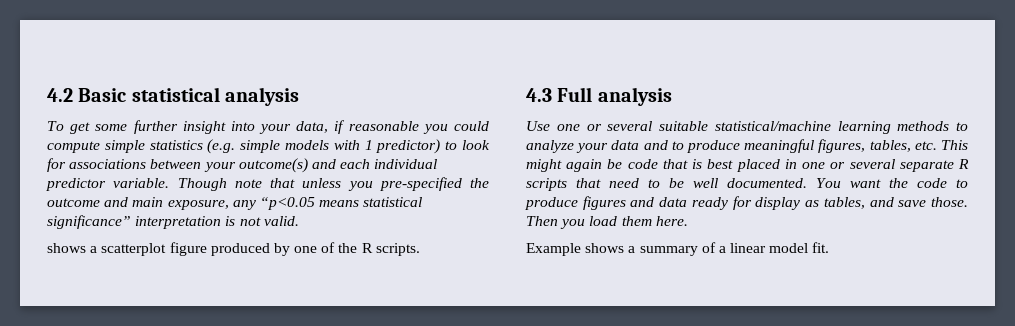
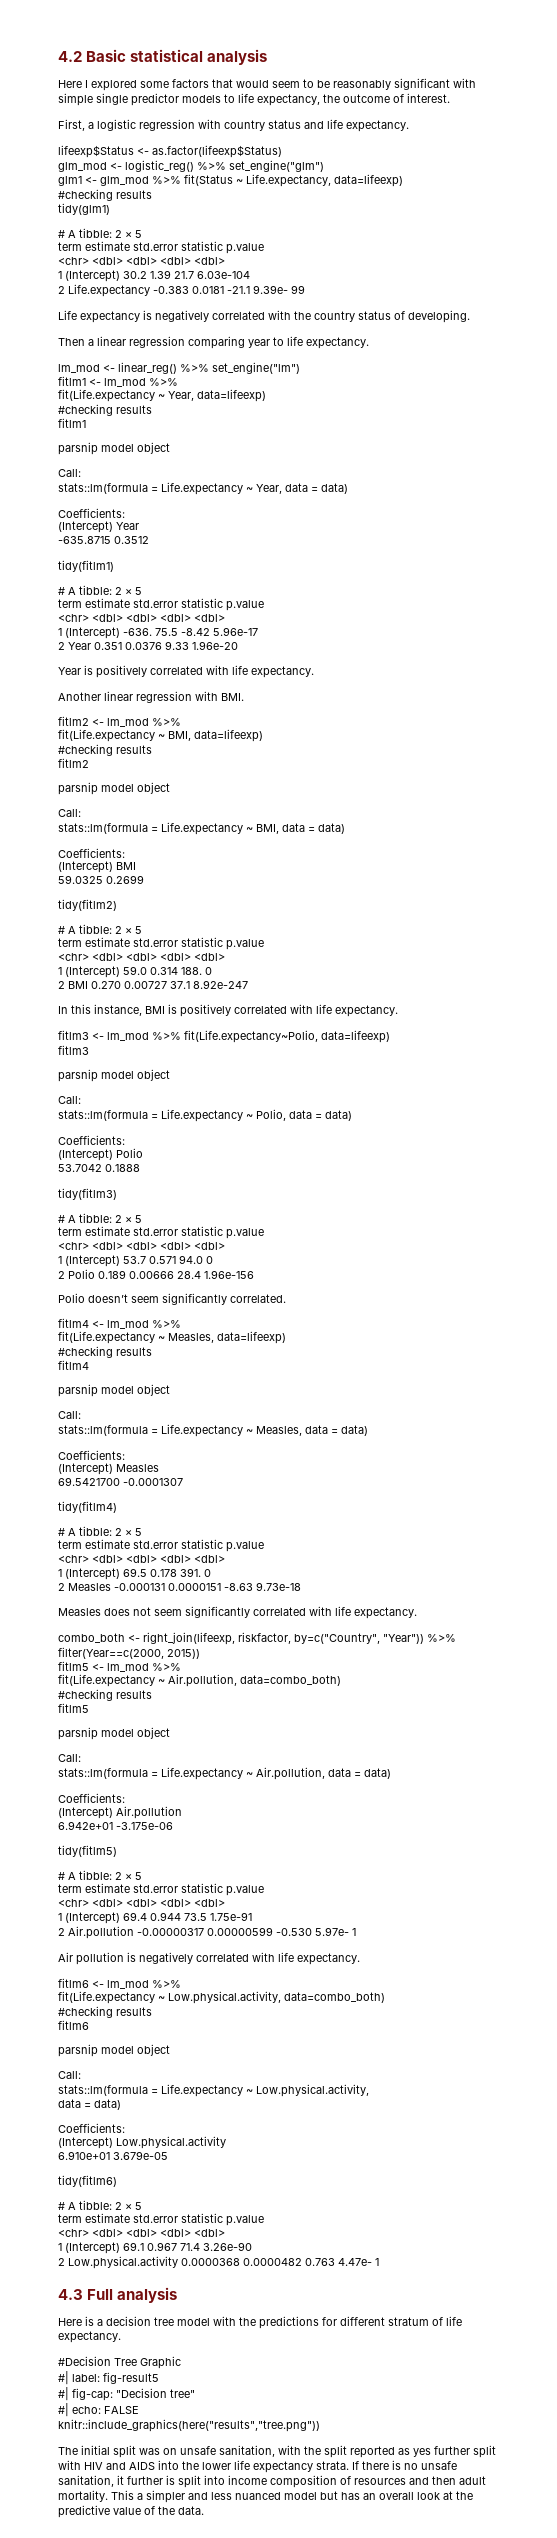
[47,120,489,134] [47,139,491,154] [47,158,438,173] [46,177,489,191] [47,197,423,210] [47,215,299,229] [47,242,420,256] [526,87,672,106] [526,121,968,134] [526,139,968,153] [526,159,969,172] [526,178,968,191] [525,196,968,210] [526,216,688,229] [526,242,830,256] To get some further insight into your data, if reasonable you could compute simple statistics (e.g. simple models with 1 predictor) to look for associations between your outcome(s) and each individual predictor variable. Though note that unless you pre-specified the outcome and main exposure, any “p<0.05 means statistical significance” interpretation is not valid. // shows a scatterplot figure produced by one of the R scripts. // 4.3 Full analysis // Use one or several suitable statistical/machine learning methods to analyze your data and to produce meaningful figures, tables, etc. This might again be code that is best placed in one or several separate R scripts that need to be well documented. You want the code to produce figures and data ready for display as tables, and save those. Then you load them here. // Example shows a summary of a linear model fit. -> [58,78,476,91] [58,93,450,106] [58,119,409,132] [58,145,282,158] [58,160,324,172] [58,174,403,187] [58,189,152,201] [58,203,110,215] [58,228,142,238] [58,241,264,254] [58,257,225,265] [58,270,250,282] [58,284,305,297] [58,310,470,323] [58,336,369,349] [58,362,300,374] [58,376,178,387] [58,389,266,402] [58,404,152,416] [58,418,86,428] [58,442,170,455] [58,469,81,477] [58,482,348,495] [58,508,125,518] [58,521,139,533] [58,536,149,544] [58,560,114,572] [58,585,142,595] [58,598,264,611] [58,614,225,622] [58,627,258,639] [58,641,238,650] [58,665,314,678] [58,691,244,703] [58,716,181,727] [58,729,263,742] [58,744,152,756] [58,758,89,768] [58,782,170,795] [58,809,81,817] [58,822,345,835] [58,848,125,858] [58,861,136,873] [58,875,144,884] [58,899,117,911] [58,924,142,934] [58,937,264,950] [58,953,225,961] [58,966,212,978] [58,980,248,989] [58,1004,398,1017] [58,1030,390,1043] [58,1045,89,1055] [58,1069,170,1082] [58,1096,81,1104] [58,1109,352,1122] [58,1135,125,1145] [58,1148,143,1161] [58,1164,140,1172] [58,1188,117,1200] [58,1213,142,1223] [58,1226,264,1239] [58,1242,225,1250] [58,1255,213,1267] [58,1269,254,1279] [58,1293,286,1305] [58,1318,181,1329] [58,1331,286,1344] [58,1346,152,1358] [58,1360,89,1370] [58,1384,170,1397] [58,1411,81,1419] [58,1424,368,1437] [58,1450,125,1460] [58,1463,159,1475] [58,1477,183,1486] [58,1501,117,1513] [58,1526,142,1536] [58,1539,264,1552] [58,1555,225,1563] [58,1568,211,1580] [58,1582,301,1591] [58,1606,417,1619] [58,1632,456,1645] [58,1647,200,1659] [58,1661,181,1672] [58,1674,341,1687] [58,1689,152,1701] [58,1703,89,1713] [58,1727,170,1740] [58,1754,81,1762] [58,1767,391,1780] [58,1793,125,1803] [58,1806,182,1819] [58,1821,173,1830] [58,1845,117,1857] [58,1870,142,1880] [58,1883,264,1896] [58,1899,225,1907] [58,1912,252,1924] [58,1926,356,1939] [58,1952,360,1965] [58,1978,181,1989] [58,1991,385,2004] [58,2006,152,2018] [58,2020,89,2030] [58,2044,170,2057] [58,2071,81,2079] [58,2084,369,2097] [58,2099,121,2110] [58,2123,125,2133] [58,2136,226,2149] [58,2151,168,2160] [58,2175,117,2187] [58,2200,142,2210] [58,2213,264,2226] [58,2229,225,2237] [58,2242,252,2254] [58,2256,379,2269] [58,2287,178,2303] [58,2316,462,2329] [58,2331,121,2343] [58,2356,181,2369] [58,2371,159,2385] [58,2387,195,2401] [58,2403,139,2417] [58,2419,320,2432] [58,2445,496,2458] [58,2460,457,2473] [58,2475,486,2488] [58,2490,473,2503] [58,2505,204,2518] Here I explored some factors that would seem to be reasonably significant with simple single predictor models to life expectancy, the outcome of interest. // First, a logistic regression with country status and life expectancy. // lifeexp$Status <- as.factor(lifeexp$Status) // glm_mod <- logistic_reg() %>% set_engine("glm") // glm1 <- glm_mod %>% fit(Status ~ Life.expectancy, data=lifeexp) // #checking results // tidy(glm1) // # A tibble: 2 × 5 // term estimate std.error statistic p.value // <chr> <dbl> <dbl> <dbl> <dbl> // 1 (Intercept) 30.2 1.39 21.7 6.03e-104 // 2 Life.expectancy -0.383 0.0181 -21.1 9.39e- 99 // Life expectancy is negatively correlated with the country status of developing. // Then a linear regression comparing year to life expectancy. // lm_mod <- linear_reg() %>% set_engine("lm") // fitlm1 <- lm_mod %>% // fit(Life.expectancy ~ Year, data=lifeexp) // #checking results // fitlm1 // parsnip model object // Call: // stats::lm(formula = Life.expectancy ~ Year, data = data) // Coefficients: // (Intercept) Year // -635.8715 0.3512 // tidy(fitlm1) // # A tibble: 2 × 5 // term estimate std.error statistic p.value // <chr> <dbl> <dbl> <dbl> <dbl> // 1 (Intercept) -636. 75.5 -8.42 5.96e-17 // 2 Year 0.351 0.0376 9.33 1.96e-20 // Year is positively correlated with life expectancy. // Another linear regression with BMI. // fitlm2 <- lm_mod %>% // fit(Life.expectancy ~ BMI, data=lifeexp) // #checking results // fitlm2 // parsnip model object // Call: // stats::lm(formula = Life.expectancy ~ BMI, data = data) // Coefficients: // (Intercept) BMI // 59.0325 0.2699 // tidy(fitlm2) // # A tibble: 2 × 5 // term estimate std.error statistic p.value // <chr> <dbl> <dbl> <dbl> <dbl> // 1 (Intercept) 59.0 0.314 188. 0 // 2 BMI 0.270 0.00727 37.1 8.92e-247 // In this instance, BMI is positively correlated with life expectancy. // fitlm3 <- lm_mod %>% fit(Life.expectancy~Polio, data=lifeexp) // fitlm3 // parsnip model object // Call: // stats::lm(formula = Life.expectancy ~ Polio, data = data) // Coefficients: // (Intercept) Polio // 53.7042 0.1888 // tidy(fitlm3) // # A tibble: 2 × 5 // term estimate std.error statistic p.value // <chr> <dbl> <dbl> <dbl> <dbl> // 1 (Intercept) 53.7 0.571 94.0 0 // 2 Polio 0.189 0.00666 28.4 1.96e-156 // Polio doesn’t seem significantly correlated. // fitlm4 <- lm_mod %>% // fit(Life.expectancy ~ Measles, data=lifeexp) // #checking results // fitlm4 // parsnip model object // Call: // stats::lm(formula = Life.expectancy ~ Measles, data = data) // Coefficients: // (Intercept) Measles // 69.5421700 -0.0001307 // tidy(fitlm4) // # A tibble: 2 × 5 // term estimate std.error statistic p.value // <chr> <dbl> <dbl> <dbl> <dbl> // 1 (Intercept) 69.5 0.178 391. 0 // 2 Measles -0.000131 0.0000151 -8.63 9.73e-18 // Measles does not seem significantly correlated with life expectancy. // combo_both <- right_join(lifeexp, riskfactor, by=c("Country", "Year")) %>% filter(Year==c(2000, 2015)) // fitlm5 <- lm_mod %>% // fit(Life.expectancy ~ Air.pollution, data=combo_both) // #checking results // fitlm5 // parsnip model object // Call: // stats::lm(formula = Life.expectancy ~ Air.pollution, data = data) // Coefficients: // (Intercept) Air.pollution // 6.942e+01 -3.175e-06 // tidy(fitlm5) // # A tibble: 2 × 5 // term estimate std.error statistic p.value // <chr> <dbl> <dbl> <dbl> <dbl> // 1 (Intercept) 69.4 0.944 73.5 1.75e-91 // 2 Air.pollution -0.00000317 0.00000599 -0.530 5.97e- 1 // Air pollution is negatively correlated with life expectancy. // fitlm6 <- lm_mod %>% // fit(Life.expectancy ~ Low.physical.activity, data=combo_both) // #checking results // fitlm6 // parsnip model object // Call: // stats::lm(formula = Life.expectancy ~ Low.physical.activity, // data = data) // Coefficients: // (Intercept) Low.physical.activity // 6.910e+01 3.679e-05 // tidy(fitlm6) // # A tibble: 2 × 5 // term estimate std.error statistic p.value // <chr> <dbl> <dbl> <dbl> <dbl> // 1 (Intercept) 69.1 0.967 71.4 3.26e-90 // 2 Low.physical.activity 0.0000368 0.0000482 0.763 4.47e- 1 // 4.3 Full analysis // Here is a decision tree model with the predictions for different stratum of life expectancy. // #Decision Tree Graphic // #| label: fig-result5 // #| fig-cap: "Decision tree" // #| echo: FALSE // knitr::include_graphics(here("results","tree.png")) // The initial split was on unsafe sanitation, with the split reported as yes further split with HIV and AIDS into the lower life expectancy strata. If there is no unsafe sanitation, it further is split into income composition of resources and then adult mortality. This a simpler and less nuanced model but has an overall look at the predictive value of the data.

